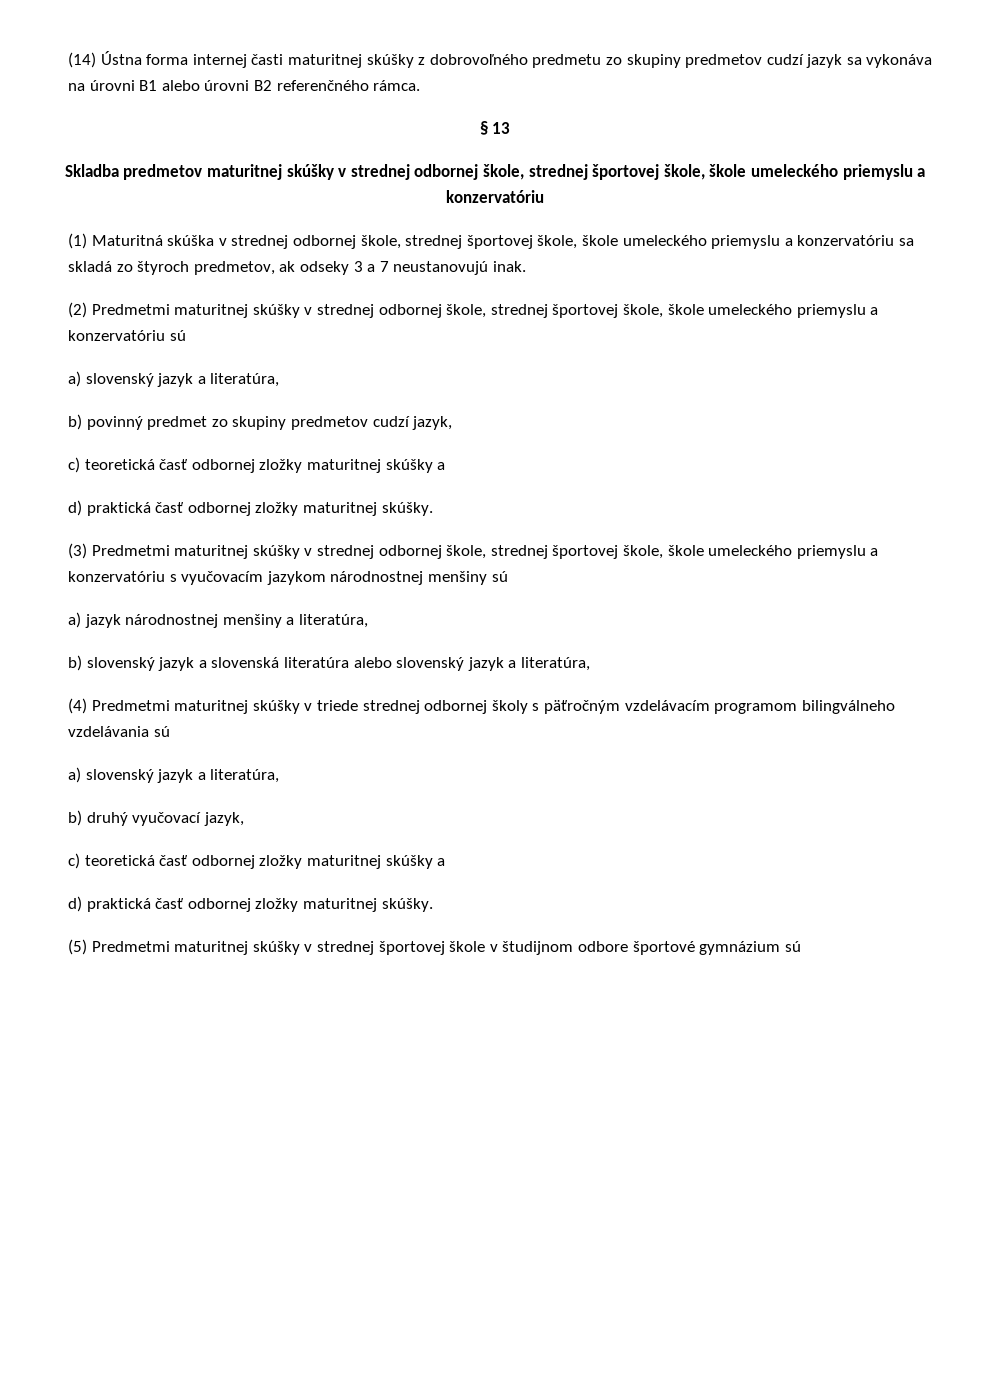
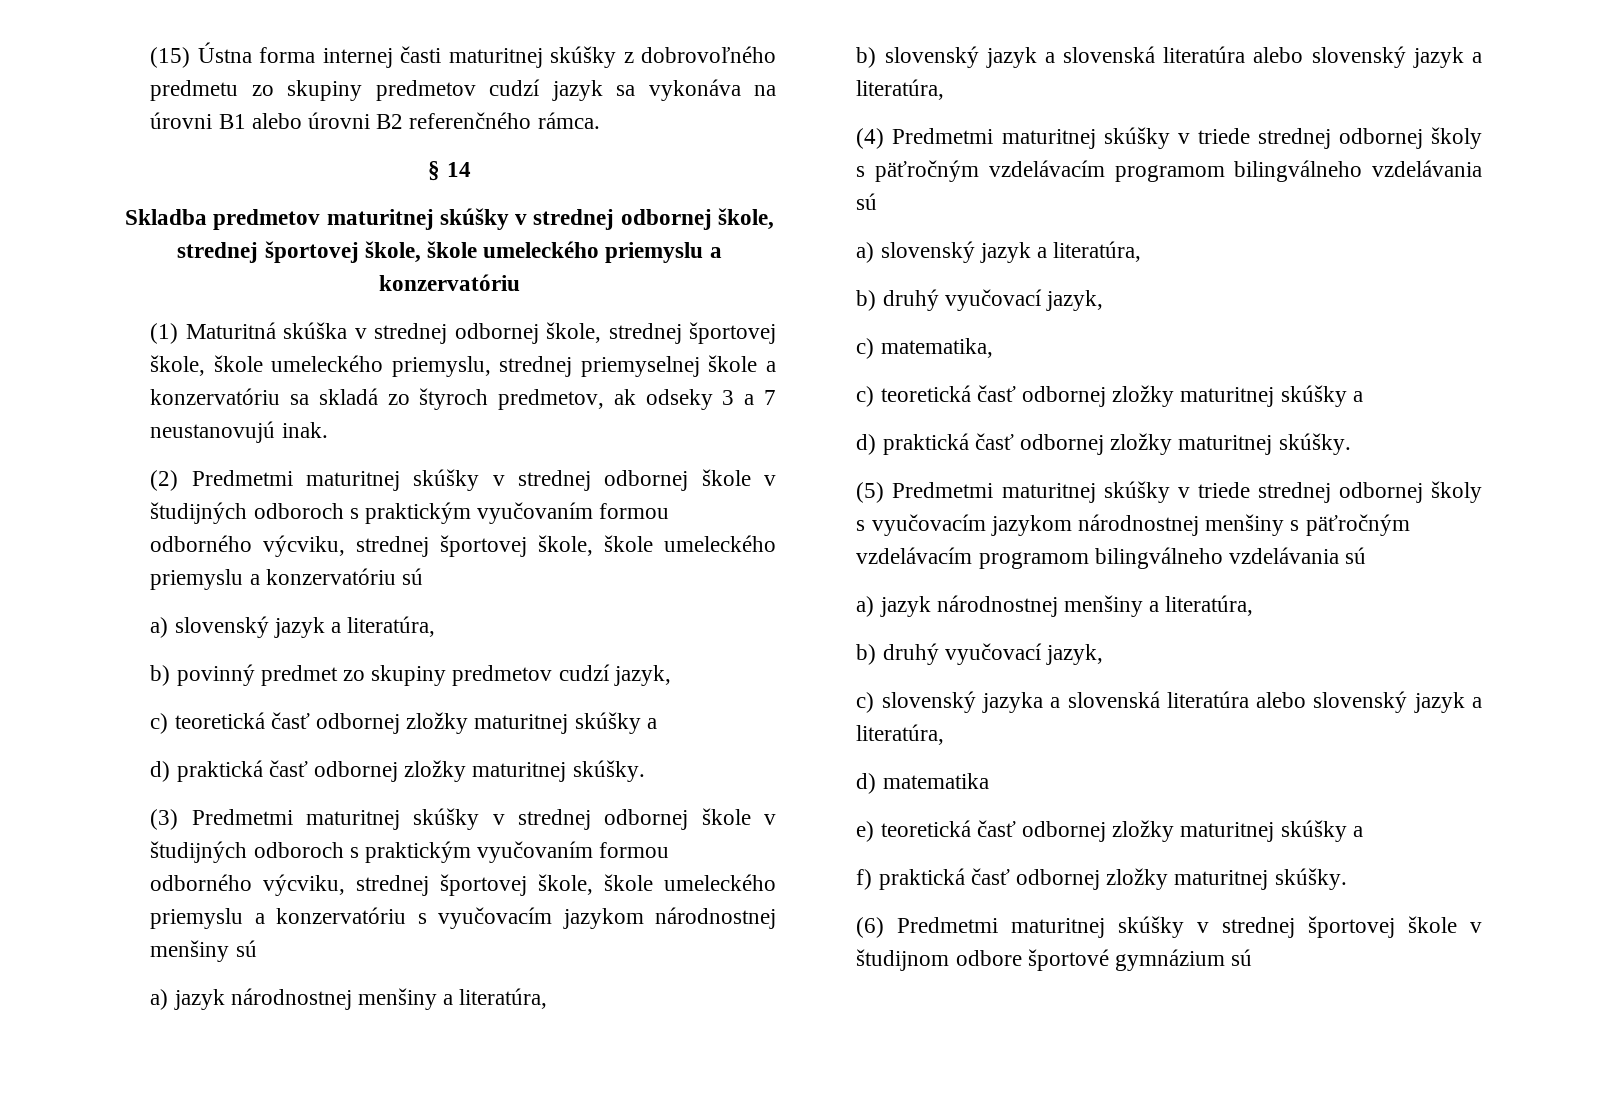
[68,52,97,68] (14) -> [150,47,191,68] (15)
[492,122,511,134] 13 -> [446,162,471,177] 14
[711,235,781,249] priemyslu -> [391,355,758,377] priemyslu, strednej priemyselnej škole
[446,304,487,318] škole, -> [701,469,776,486] [150,502,670,524] [150,535,346,557] škole v študijných odboroch s praktickým vyučovaním formou odborného výcviku,
[446,545,487,559] škole, -> [701,808,776,825] [150,841,670,863] [150,874,346,896] škole v študijných odboroch s praktickým vyučovaním formou odborného výcviku,
(244, 819) none -> [856,338,993,359] // c) matematika,
(313, 948) none -> [1197,481,1482,503] [856,514,1410,536] [856,547,1367,569] [856,595,1254,617] [856,643,1104,665] [856,691,1482,713] [856,724,945,745] [856,773,989,794] [856,820,1363,842] [856,868,1347,890] [856,916,1210,938] triede strednej odbornej školy s vyučovacím jazykom národnostnej menšiny s päťročným vzdelávacím programom bilingválneho vzdelávania sú // a) jazyk národnostnej menšiny a literatúra, // b) druhý vyučovací jazyk, // c) slovenský jazyka a slovenská literatúra alebo slovenský jazyk a literatúra, // d) matematika // e) teoretická časť odbornej zložky maturitnej skúšky a // f) praktická časť odbornej zložky maturitnej skúšky. // (6) Predmetmi maturitnej skúšky v

